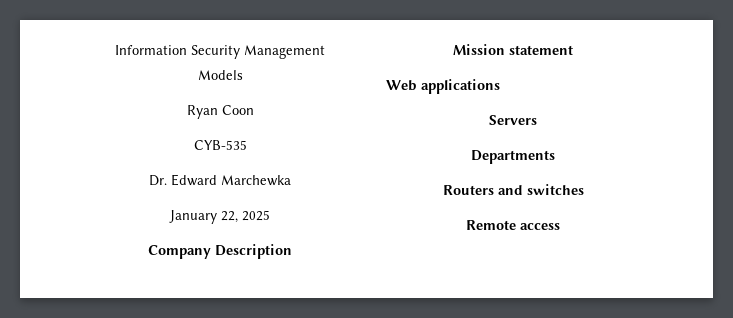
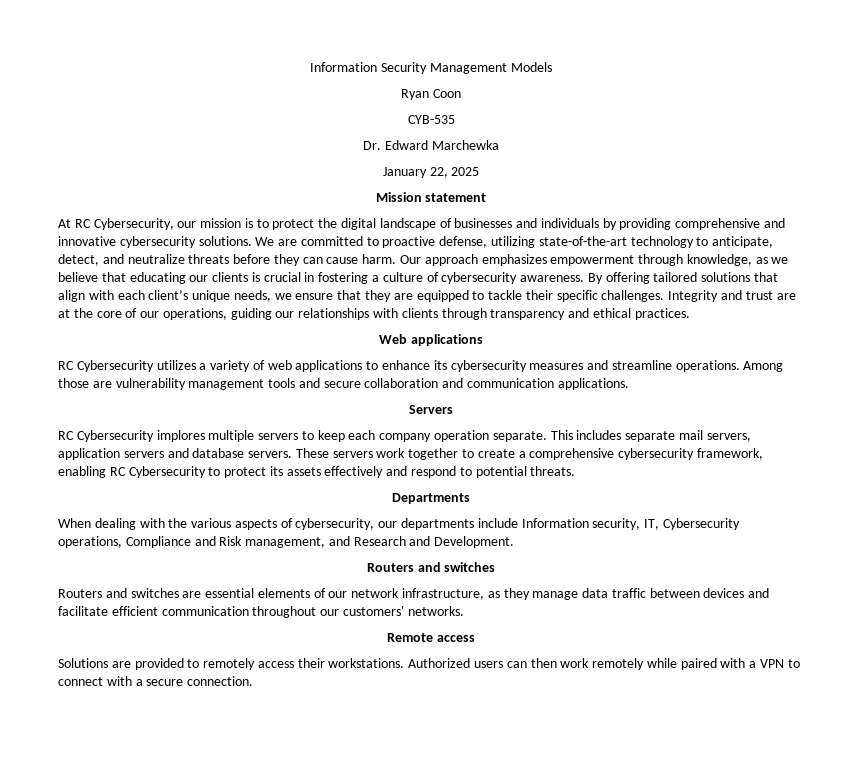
[148,244,292,259] // Company Description -> (480, 171) none
[386,79,500,94] [489,115,537,125] [471,150,555,164] [442,184,584,195] [466,220,560,230] Web applications // Servers // Departments // Routers and switches // Remote access -> [58,218,786,230] [58,236,774,248] [58,254,789,266] [58,272,779,284] [58,290,796,302] [58,308,690,320] [379,334,483,346] [58,360,784,372] [58,378,629,390] [409,405,453,414] [58,430,751,442] [58,448,763,460] [58,466,576,478] [392,493,470,504] [58,518,740,530] [58,536,515,548] [366,562,496,572] [58,588,770,600] [58,606,464,618] [387,633,475,642] [58,658,800,670] [58,676,254,686] At RC Cybersecurity, our mission is to protect the digital landscape of businesses and individuals by providing comprehensive and innovative cybersecurity solutions. We are committed to proactive defense, utilizing state-of-the-art technology to anticipate, detect, and neutralize threats before they can cause harm. Our approach emphasizes empowerment through knowledge, as we believe that educating our clients is crucial in fostering a culture of cybersecurity awareness. By offering tailored solutions that align with each client’s unique needs, we ensure that they are equipped to tackle their specific challenges. Integrity and trust are at the core of our operations, guiding our relationships with clients through transparency and ethical practices. // Web applications // RC Cybersecurity utilizes a variety of web applications to enhance its cybersecurity measures and streamline operations. Among those are vulnerability management tools and secure collaboration and communication applications. // Servers // RC Cybersecurity implores multiple servers to keep each company operation separate. This includes separate mail servers, application servers and database servers. These servers work together to create a comprehensive cybersecurity framework, enabling RC Cybersecurity to protect its assets effectively and respond to potential threats. // Departments // When dealing with the various aspects of cybersecurity, our departments include Information security, IT, Cybersecurity operations, Compliance and Risk management, and Research and Development. // Routers and switches // Routers and switches are essential elements of our network infrastructure, as they manage data traffic between devices and facilitate efficient communication throughout our customers' networks. // Remote access // Solutions are provided to remotely access their workstations. Authorized users can then work remotely while paired with a VPN to connect with a secure connection.

